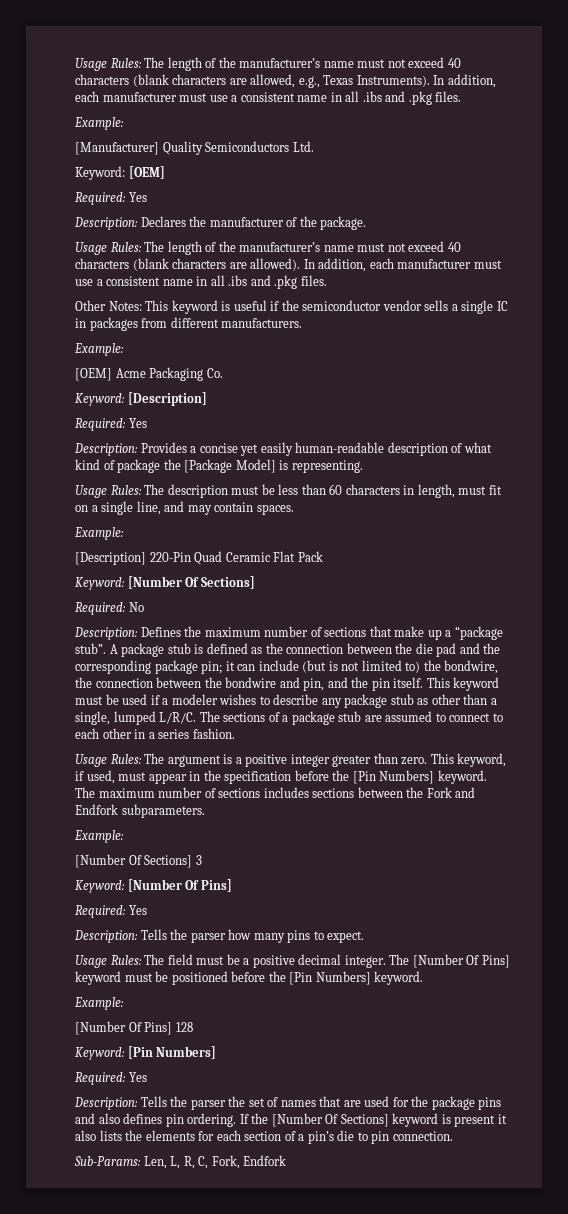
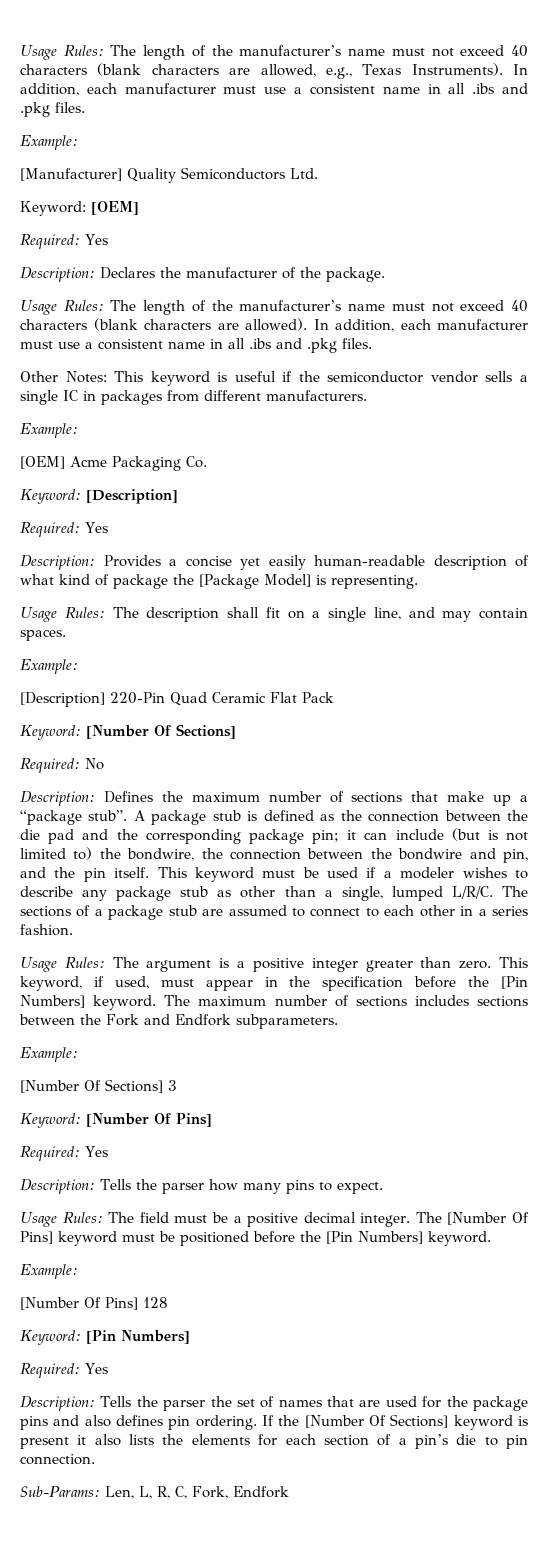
[231,484,487,498] must be less than 60 characters in length, must -> [227,607,259,618] shall

